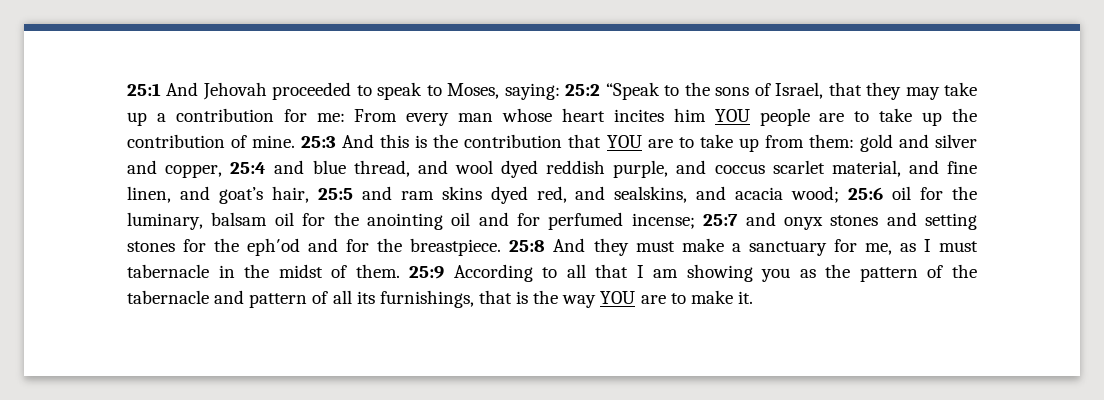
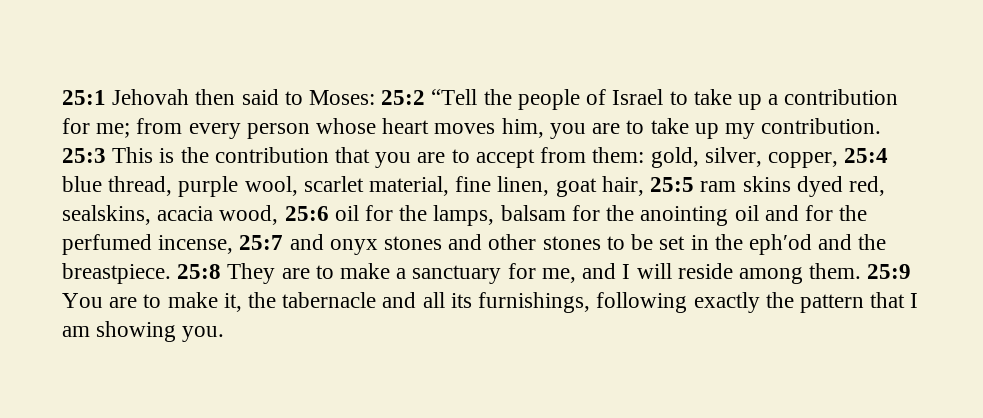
[166,82,940,100] And Jehovah proceeded to speak to Moses, saying: 25:2 “Speak to the sons of Israel, that they may -> [112,89,688,110] Jehovah then said to Moses: 25:2 “Tell the people of Israel to
[316,108,978,126] [127,134,410,148] me: From every man whose heart incites him YOU people are to take up the contribution of mine. 25:3 And this -> [96,118,882,139] [62,147,154,163] me; from every person whose heart moves him, you are to take up my contribution. 25:3 This
[606,134,978,152] [127,160,157,174] YOU are to take up from them: gold and silver and -> [375,147,762,168] you are to accept from them: gold, silver,
[274,160,305,174] and -> (889, 155) none
[417,160,765,178] and wool dyed reddish purple, and coccus -> [178,176,298,197] purple wool,
[908,160,939,174] and -> (450, 186) none
[179,186,263,204] and goat’s -> [555,178,597,197] goat
[361,186,392,200] and -> (695, 184) none
[575,186,840,203] and sealskins, and acacia wood; -> [62,205,279,225] sealskins, acacia wood,
[127,212,294,230] luminary, balsam oil -> [433,205,566,226] lamps, balsam
[548,212,695,230] perfumed incense; -> [839,205,868,221] [62,234,234,255] the perfumed incense,
[925,213,977,230] [127,239,207,252] setting stones for -> [488,234,709,250] other stones to be set in
[346,239,370,252] for -> (853, 242) none
[553,238,675,256] And they must -> [227,263,334,284] They are to
[899,239,979,252] [127,264,977,282] [127,290,753,308] as I must tabernacle in the midst of them. 25:9 According to all that I am showing you as the pattern of the tabernacle and pattern of all its furnishings, that is the way YOU are to make it. -> [582,263,912,284] [62,292,919,313] [62,321,225,342] and I will reside among them. 25:9 You are to make it, the tabernacle and all its furnishings, following exactly the pattern that I am showing you.

